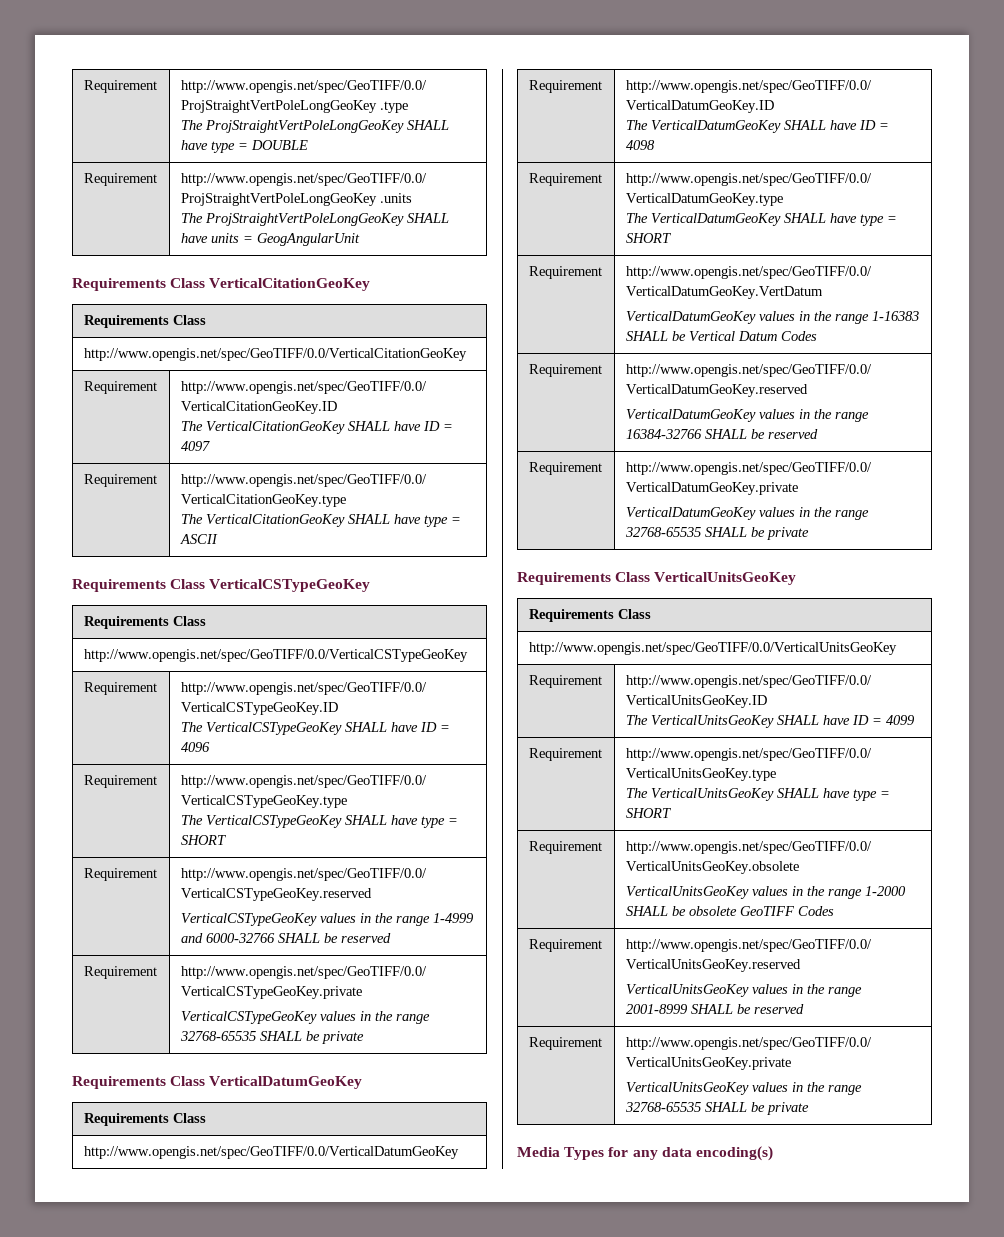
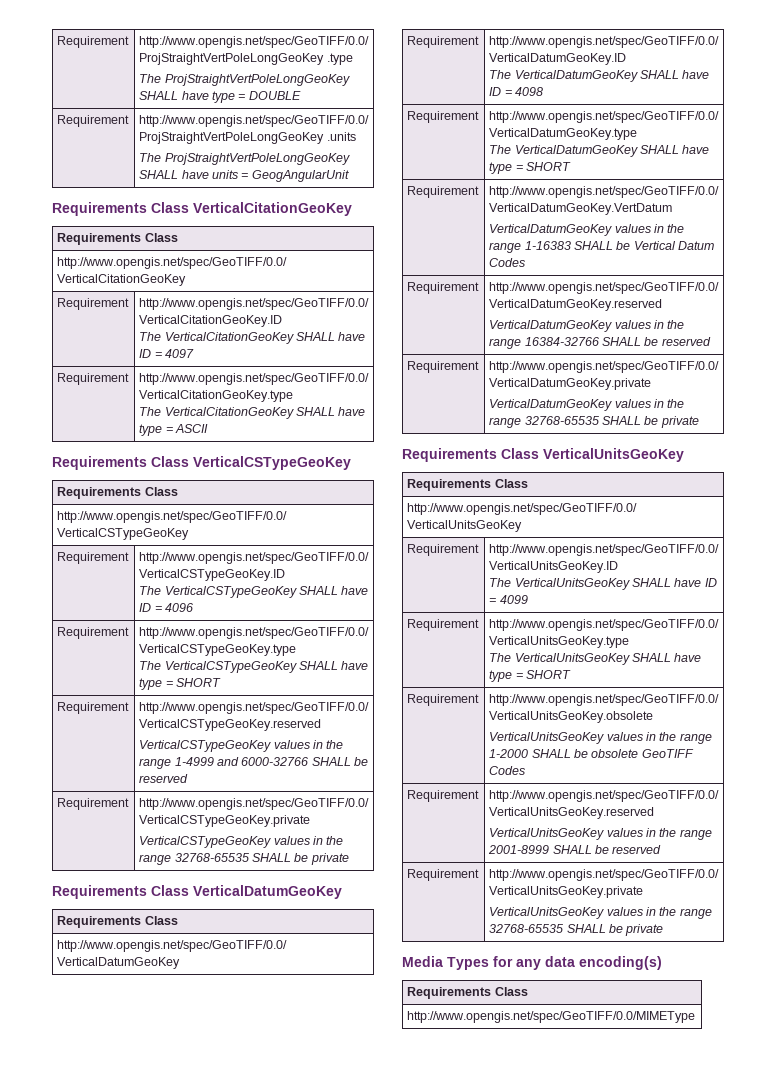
(773, 1153) none -> [407,987,528,999] [407,1011,696,1023] // Requirements Class // http://www.opengis.net/spec/GeoTIFF/0.0/MIMEType

